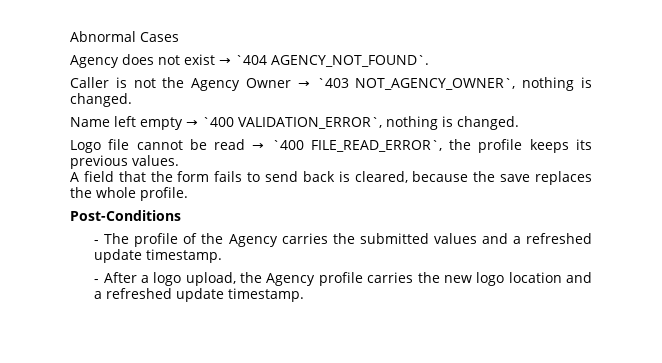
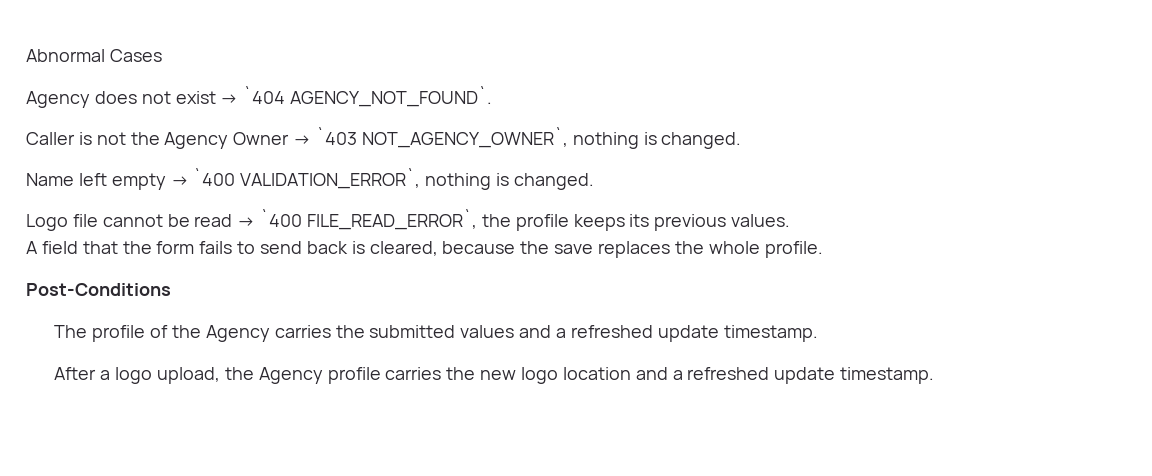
[94,240,100,244] - -> (171, 289) none
[94,279,100,283] - -> (818, 333) none

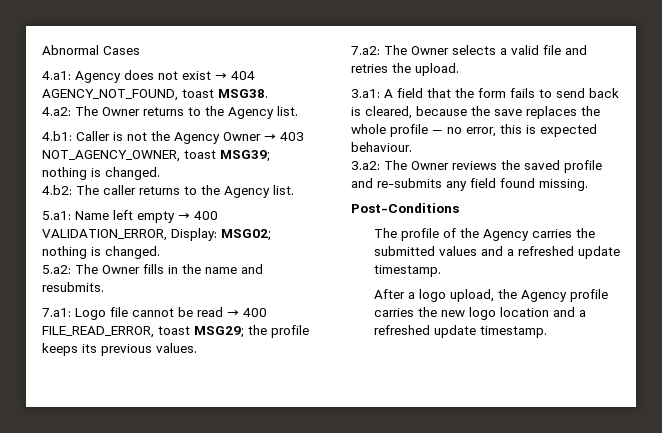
(162, 55) none -> [42,71,71,80] 4.a1:
[243,86,493,107] `404 AGENCY_NOT_FOUND`. // -> [231,71,255,80] [42,89,268,101] [42,106,298,119] [42,131,72,141] 404 AGENCY_NOT_FOUND, toast MSG38. // 4.a2: The Owner returns to the Agency list. // 4.b1:
[316,127,742,149] [26,168,594,190] `403 NOT_AGENCY_OWNER`, nothing is changed. // Name left empty → `400 VALIDATION_ERROR`, nothing is changed. // -> [280,132,304,141] [42,150,270,162] [42,167,160,180] [42,185,294,198] [42,210,218,223] [42,228,271,241] [42,246,160,259] [42,264,263,274] [42,282,104,292] [42,308,71,317] 403 NOT_AGENCY_OWNER, toast MSG39; nothing is changed. // 4.b2: The caller returns to the Agency list. // 5.a1: Name left empty → 400 VALIDATION_ERROR, Display: MSG02; nothing is changed. // 5.a2: The Owner fills in the name and resubmits. // 7.a1:
[260,209,478,230] `400 FILE_READ_ERROR`, -> [243,308,267,317] [42,326,244,338] 400 FILE_READ_ERROR, toast MSG29;
(791, 220) none -> [351,45,587,55] [351,63,459,76] [351,89,380,98] 7.a2: The Owner selects a valid file and retries the upload. // 3.a1:
[764,241,823,258] profile. -> [390,124,597,137] [351,142,412,152] [351,160,602,173] [351,178,588,191] profile — no error, this is expected behaviour. // 3.a2: The Owner reviews the saved profile and re-submits any field found missing.

